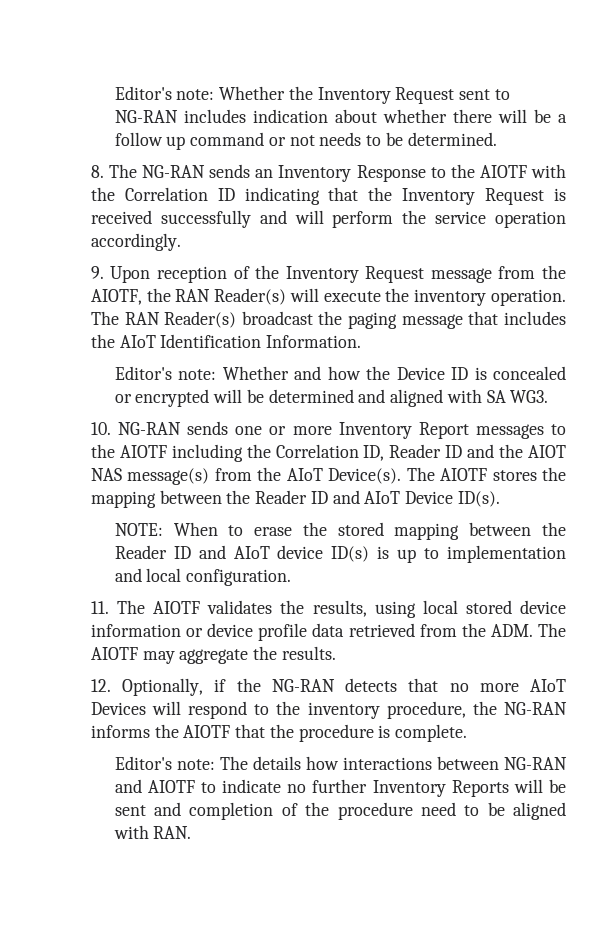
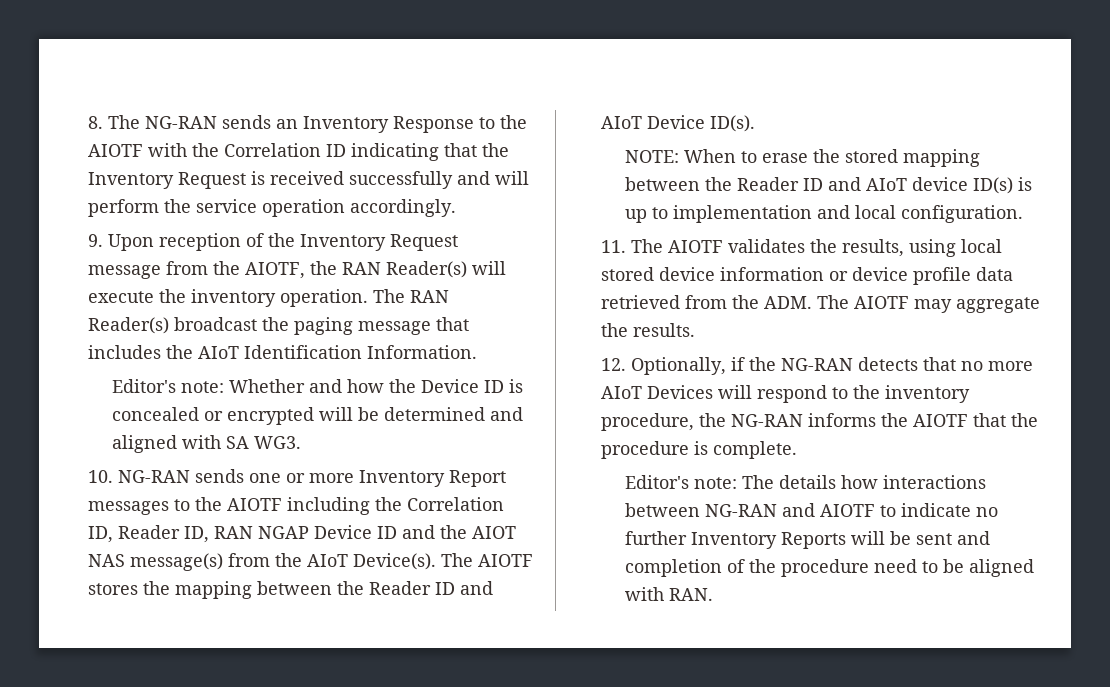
[114,86,510,104] [114,109,568,123] [114,132,497,150] Editor's note: Whether the Inventory Request sent to NG-RAN includes indication about whether there will be a follow up command or not needs to be determined. // -> (87, 122) none
(442, 451) none -> [183,525,372,543] ID, RAN NGAP Device

